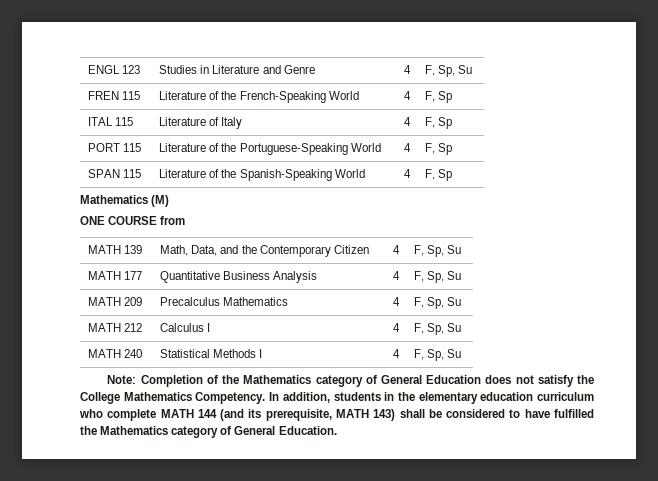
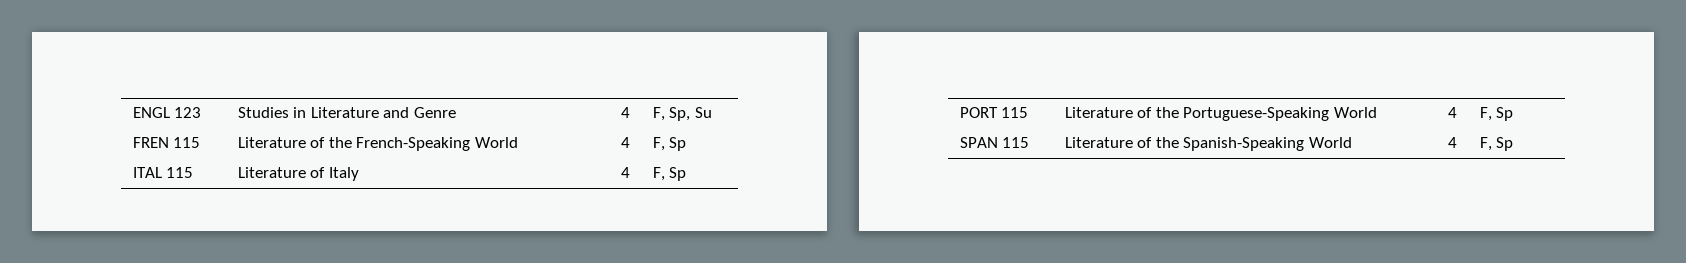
[80,195,170,207] [80,216,186,225] [88,245,143,254] [160,245,369,257] [392,245,400,254] [414,245,462,257] [88,271,143,280] [160,271,318,283] [392,271,400,280] [414,271,462,283] [88,297,143,306] [160,297,289,306] [392,297,400,306] [414,297,462,309] [88,323,143,332] [160,323,211,332] [392,323,400,332] [414,323,462,335] [88,349,143,358] [160,349,263,358] [392,349,400,358] [414,349,462,361] [107,375,594,387] [80,392,594,404] [79,409,594,421] [80,426,337,438] // Mathematics (M) // ONE COURSE from // MATH 139 | Math, Data, and the Contemporary Citizen | 4 | F, Sp, Su // MATH 177 | Quantitative Business Analysis | 4 | F, Sp, Su // MATH 209 | Precalculus Mathematics | 4 | F, Sp, Su // MATH 212 | Calculus I | 4 | F, Sp, Su // MATH 240 | Statistical Methods I | 4 | F, Sp, Su // Note: Completion of the Mathematics category of General Education does not satisfy the College Mathematics Competency. In addition, students in the elementary education curriculum who complete MATH 144 (and its prerequisite, MATH 143) shall be considered to have fulfilled the Mathematics category of General Education. -> (1514, 144) none

